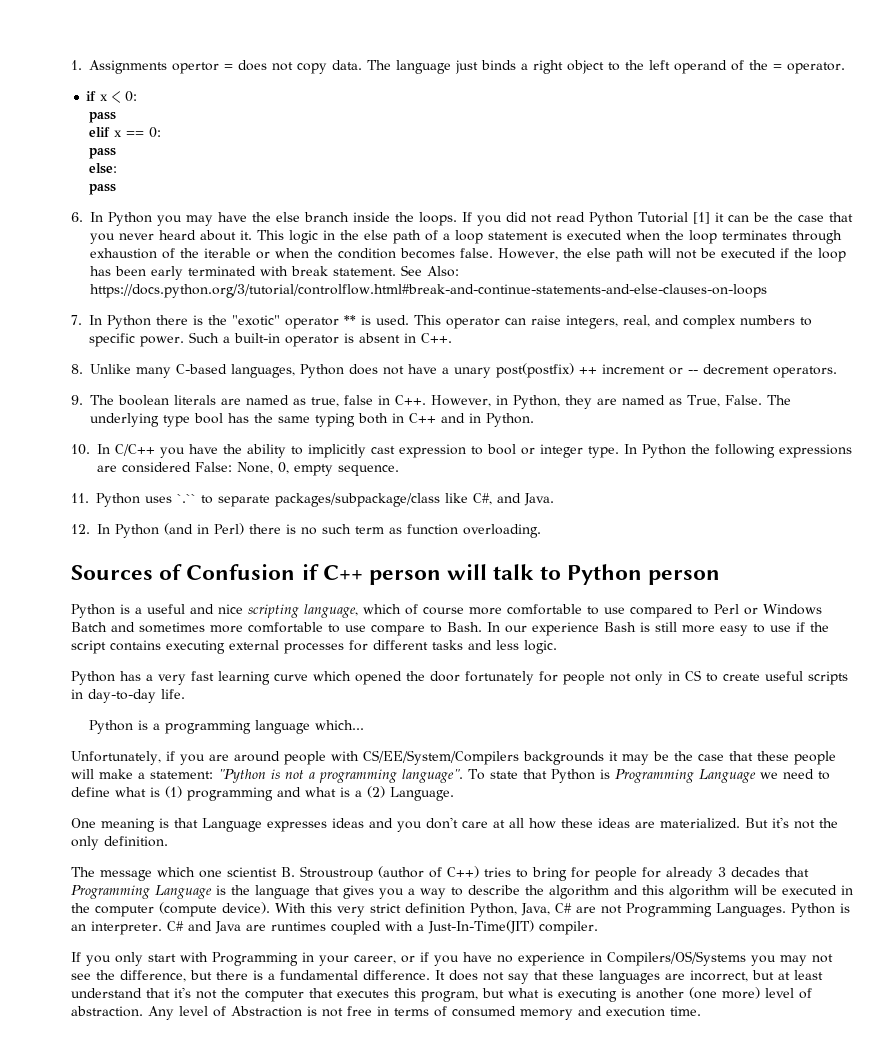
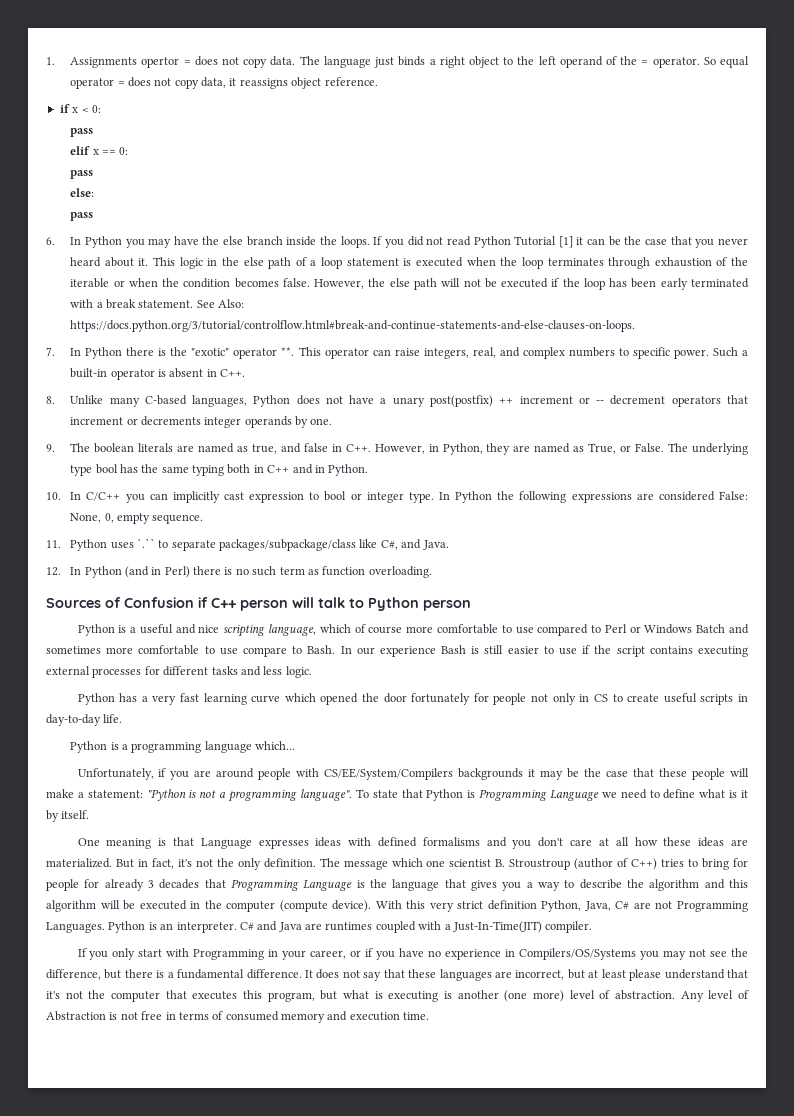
(846, 68) none -> [703,56,749,68] [70,77,378,89] So equal operator = does not copy data, it reassigns object reference.
(288, 271) none -> [96,302,103,308] a
[90,284,767,298] https://docs.python.org/3/tutorial/controlflow.html#break-and-continue-statements-and-else-clauses-on-loops -> [70,320,636,332] https://docs.python.org/3/tutorial/controlflow.html#break-and-continue-statements-and-else-clauses-on-loops.
[344,315,410,325] ** is used. -> [281,347,295,356] **.
[773,366,837,378] operators. -> [671,395,749,407] [70,416,333,428] operators that increment or decrements integer operands by one.
(339, 402) none -> [280,443,301,453] and
(720, 401) none -> [620,445,632,452] or
[189,444,303,458] have the ability to -> [149,493,168,500] can
[682,625,748,636] more easy -> [507,646,539,654] easier
[165,786,454,801] (1) programming and what is a (2) Language. -> [741,790,749,798] [46,810,90,822] it by itself.
(364, 823) none -> [348,837,480,847] with defined formalisms
(768, 823) none -> [137,858,174,869] in fact,
(168, 841) // -> (316, 863) none
(823, 975) none -> [629,969,662,981] please

